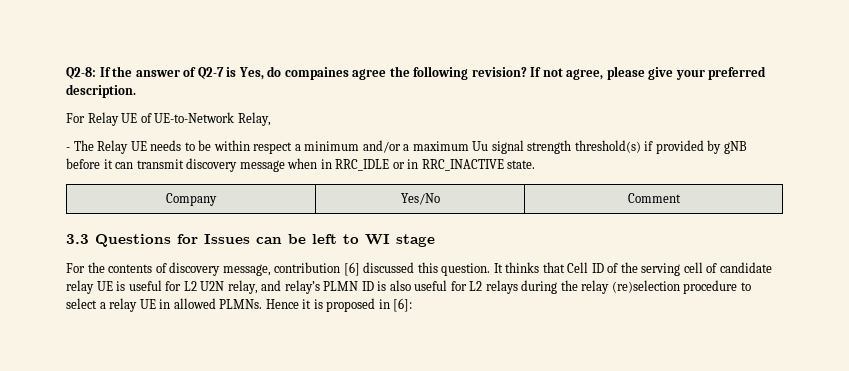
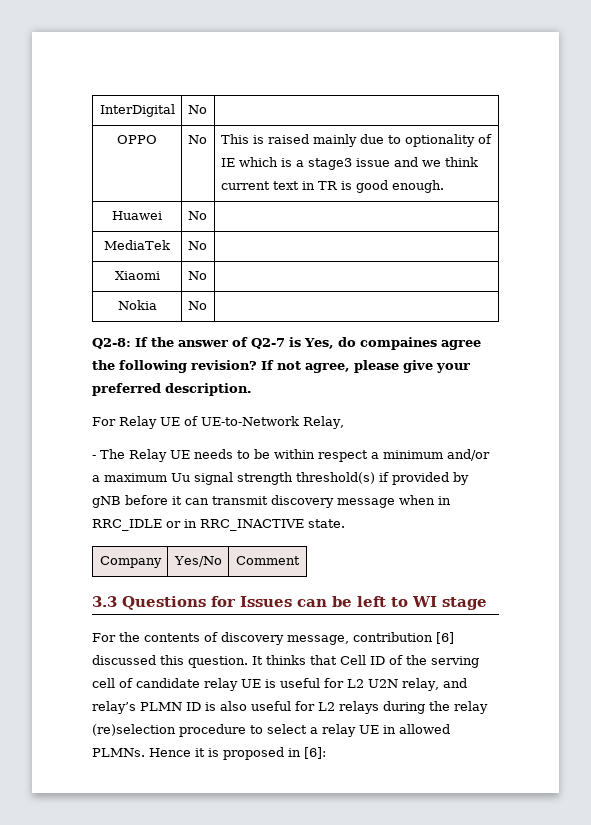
(66, 73) none -> [99,104,175,117] [187,105,207,114] [117,135,157,144] [187,135,207,144] [220,134,492,147] [220,157,478,170] [220,180,444,193] [112,211,162,220] [187,211,207,220] [104,240,171,250] [187,241,207,250] [114,271,160,280] [187,271,207,280] [117,300,157,310] [187,301,207,310] InterDigital | No | // OPPO | No | This is raised mainly due to optionality of IE which is a stage3 issue and we think current text in TR is good enough. // Huawei | No | // MediaTek | No | // Xiaomi | No | // Nokia | No | //

